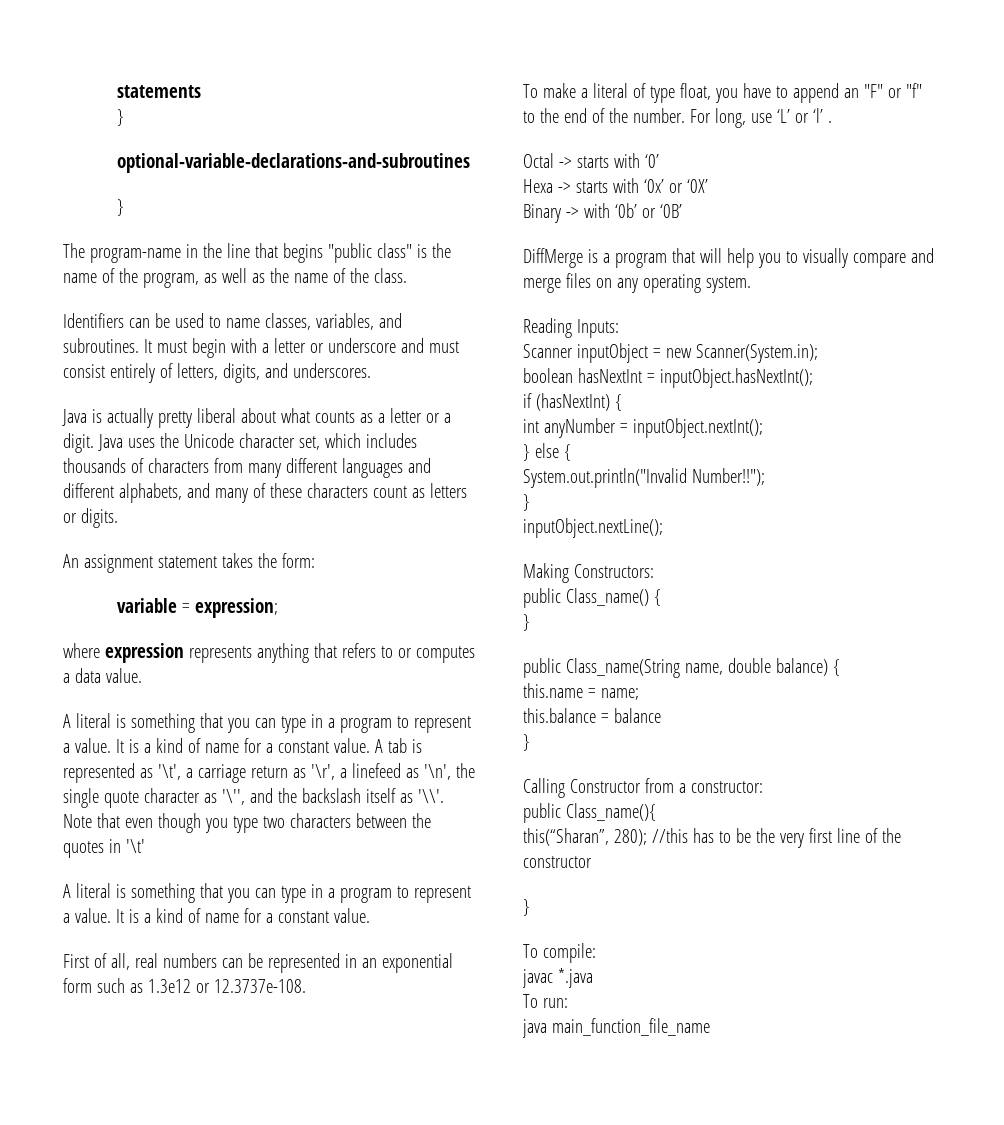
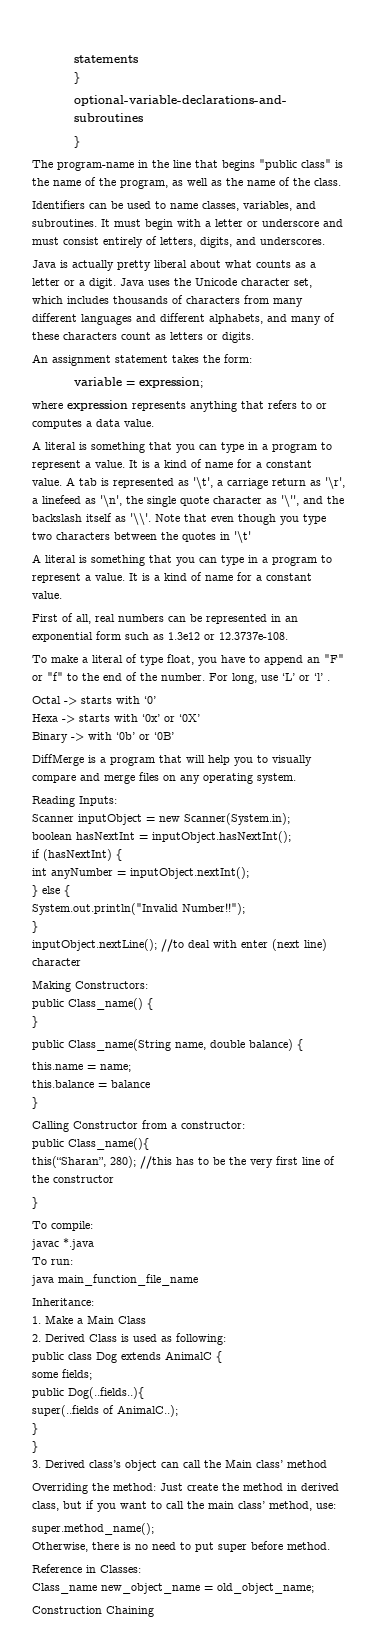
(663, 528) none -> [161,939,327,952] [32,958,81,966] //to deal with enter (next line) character
(710, 1027) none -> [32,1298,94,1306] [32,1315,146,1324] [32,1333,226,1345] [32,1351,222,1363] [32,1369,92,1380] [32,1387,144,1399] [32,1405,178,1417] [32,1423,38,1435] [32,1441,38,1453] [32,1459,327,1471] [32,1483,339,1494] [32,1500,336,1512] [32,1523,154,1535] [32,1541,330,1552] [32,1564,141,1573] [32,1583,314,1594] [32,1606,154,1617] // Inheritance: // 1. Make a Main Class // 2. Derived Class is used as following: // public class Dog extends AnimalC { // some fields; // public Dog(..fields..){ // super(..fields of AnimalC..); // } // } // 3. Derived class’s object can call the Main class’ method // Overriding the method: Just create the method in derived class, but if you want to call the main class’ method, use: // super.method_name(); // Otherwise, there is no need to put super before method. // Reference in Classes: // Class_name new_object_name = old_object_name; // Construction Chaining

